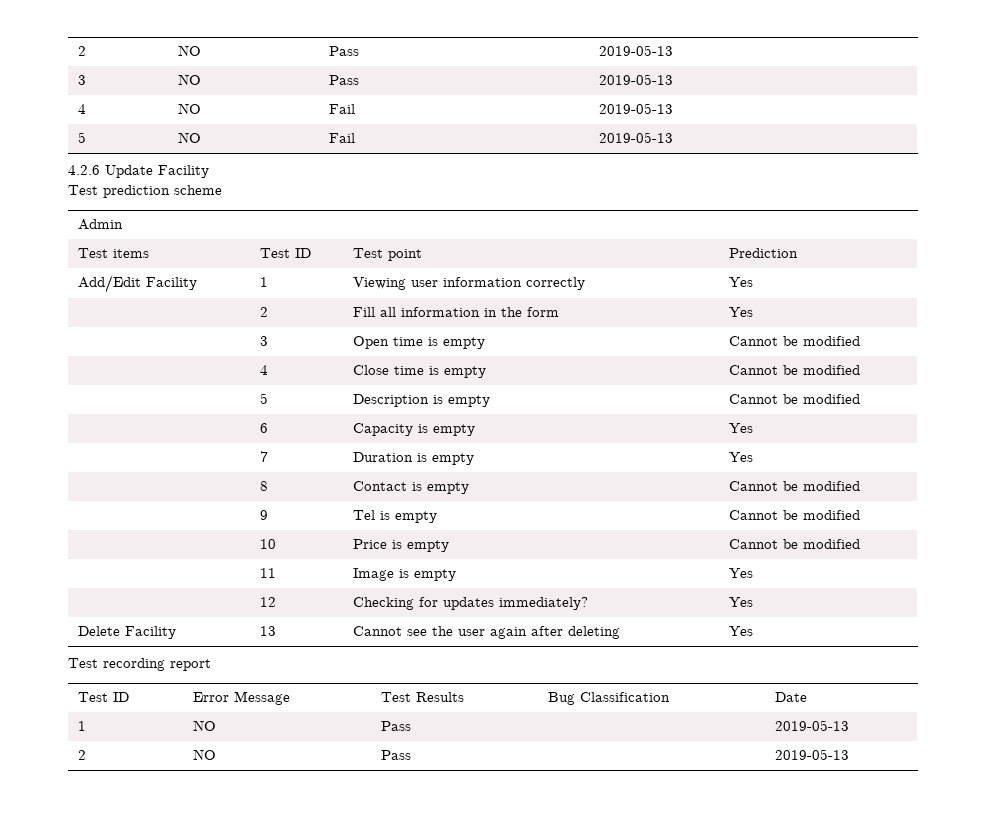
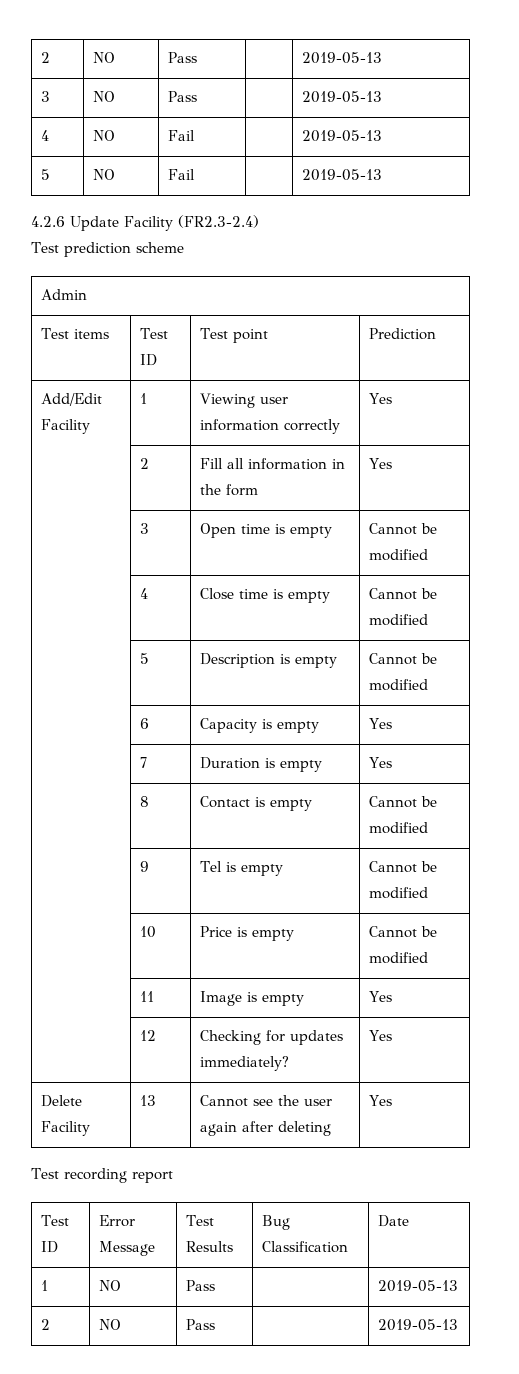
(209, 171) none -> [178,215,259,228] (FR2.3-2.4)

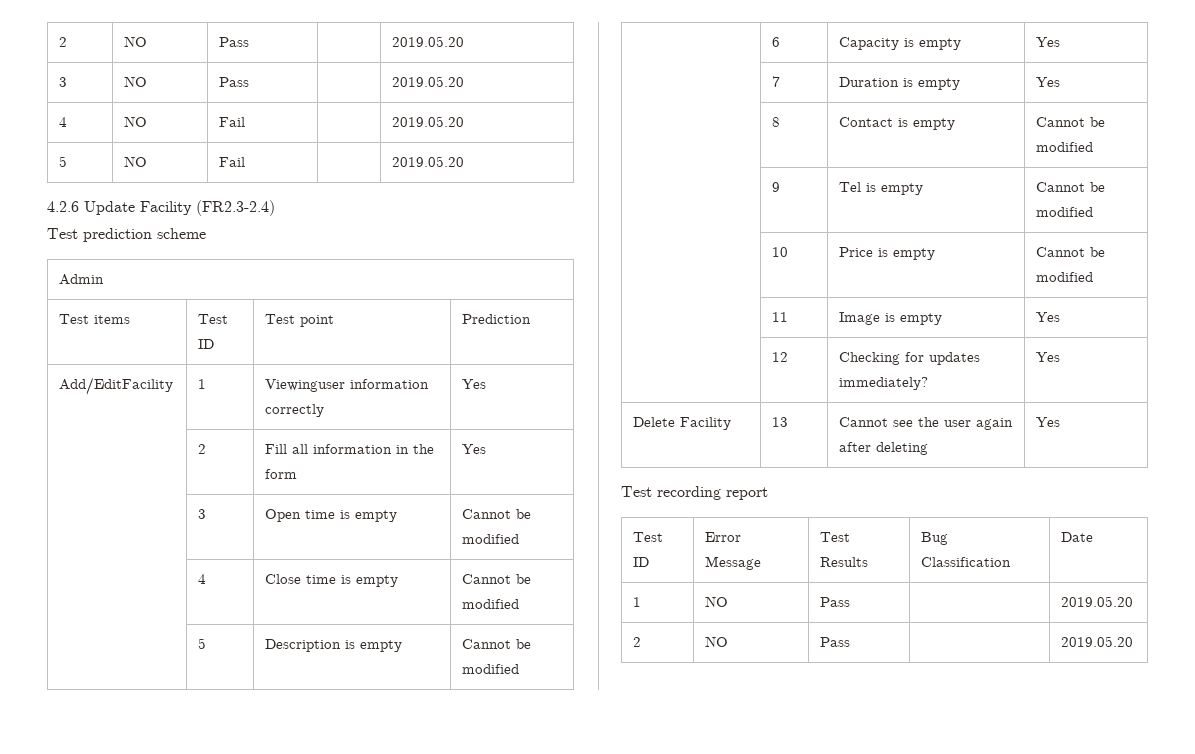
[40,52,50,63] [92,52,115,63] [167,52,197,63] [301,52,382,64] 2 | NO | Pass | | 2019-05-13 -> [59,37,68,47] [124,36,148,47] [219,37,250,47] [392,36,465,47] 2 | NO | Pass | | 2019.05.20
[301,91,382,103] 2019-05-13 -> [392,76,465,87] 2019.05.20
[301,130,382,142] 2019-05-13 -> [392,116,465,127] 2019.05.20
[301,169,382,181] 2019-05-13 -> [392,156,465,167] 2019.05.20
[40,393,102,406] [40,419,90,434] [139,393,147,404] [199,393,288,408] Add/Edit Facility | 1 | Viewing user -> [59,377,174,395] [198,379,207,389] [265,379,346,392] Add/EditFacility | 1 | Viewinguser
[377,1280,458,1292] [40,1319,50,1330] [98,1319,121,1330] [185,1319,215,1330] [377,1319,458,1331] 2019-05-13 // 2 | NO | Pass | | 2019-05-13 -> [1061,596,1134,607] [633,637,642,647] [705,636,729,647] [820,637,851,647] [1061,636,1134,647] 2019.05.20 // 2 | NO | Pass | | 2019.05.20

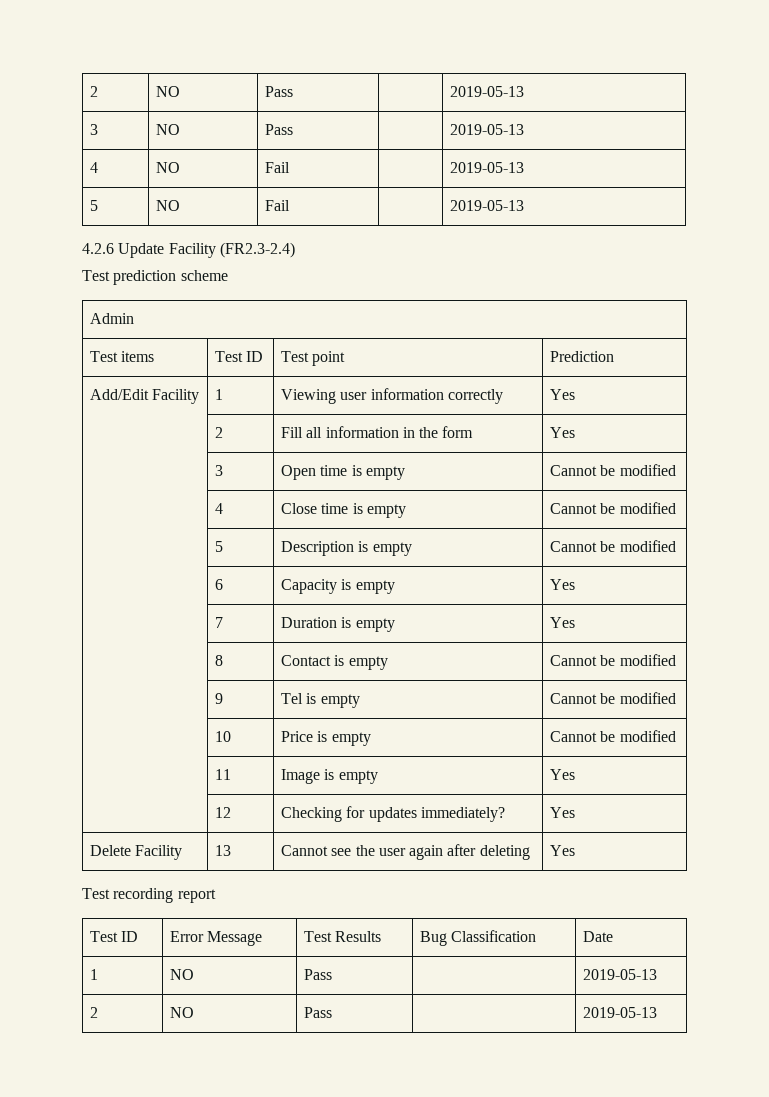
[59,37,68,47] [124,36,148,47] [219,37,250,47] [392,36,465,47] 2 | NO | Pass | | 2019.05.20 -> [89,86,98,97] [155,86,180,97] [264,86,293,97] [449,86,524,97] 2 | NO | Pass | | 2019-05-13
[392,76,465,87] 2019.05.20 -> [449,124,524,135] 2019-05-13
[392,116,465,127] 2019.05.20 -> [449,162,524,173] 2019-05-13
[392,156,465,167] 2019.05.20 -> [449,200,524,211] 2019-05-13
[59,377,174,395] [198,379,207,389] [265,379,346,392] Add/EditFacility | 1 | Viewinguser -> [89,389,200,404] [214,389,223,400] [280,389,368,404] Add/Edit Facility | 1 | Viewing user
[1061,596,1134,607] [633,637,642,647] [705,636,729,647] [820,637,851,647] [1061,636,1134,647] 2019.05.20 // 2 | NO | Pass | | 2019.05.20 -> [582,969,657,980] [89,1007,98,1018] [169,1007,194,1018] [303,1007,332,1018] [582,1007,657,1018] 2019-05-13 // 2 | NO | Pass | | 2019-05-13

